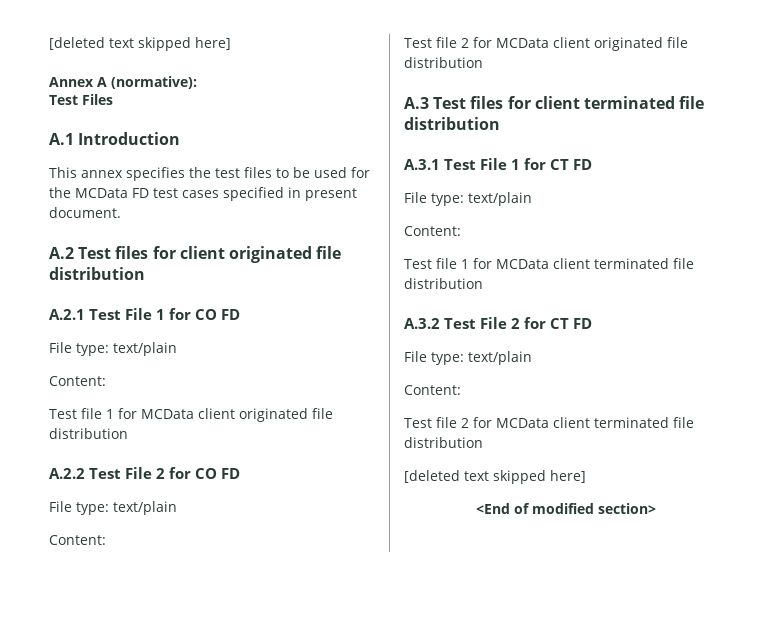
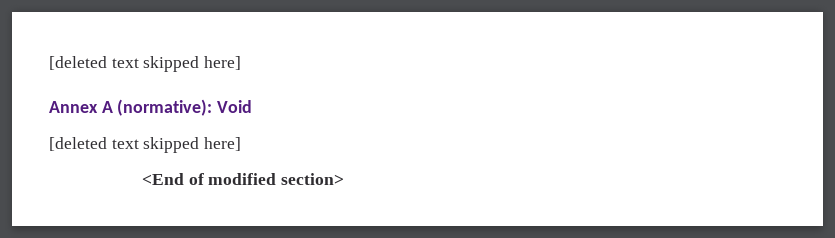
[49,94,113,105] [49,132,181,145] [49,167,370,181] [49,187,357,201] [49,207,121,218] [49,246,342,263] [49,267,145,280] [49,308,241,320] [49,342,177,356] [49,376,106,386] [49,408,333,422] [49,428,128,439] [49,467,241,479] [49,501,177,515] [49,535,106,545] [404,37,688,51] [404,57,483,68] [404,96,705,109] [404,117,500,130] [404,158,593,170] [404,192,532,206] [404,226,461,236] [404,258,694,269] [404,278,483,289] [404,317,593,329] [404,351,532,365] [404,385,461,395] [404,417,694,428] [404,437,483,448] // Test Files // A.1 Introduction // This annex specifies the test files to be used for the MCData FD test cases specified in present document. // A.2 Test files for client originated file distribution // A.2.1 Test File 1 for CO FD // File type: text/plain // Content: // Test file 1 for MCData client originated file distribution // A.2.2 Test File 2 for CO FD // File type: text/plain // Content: // Test file 2 for MCData client originated file distribution // A.3 Test files for client terminated file distribution // A.3.1 Test File 1 for CT FD // File type: text/plain // Content: // Test file 1 for MCData client terminated file distribution // A.3.2 Test File 2 for CT FD // File type: text/plain // Content: // Test file 2 for MCData client terminated file distribution -> [217,100,253,113] Void

